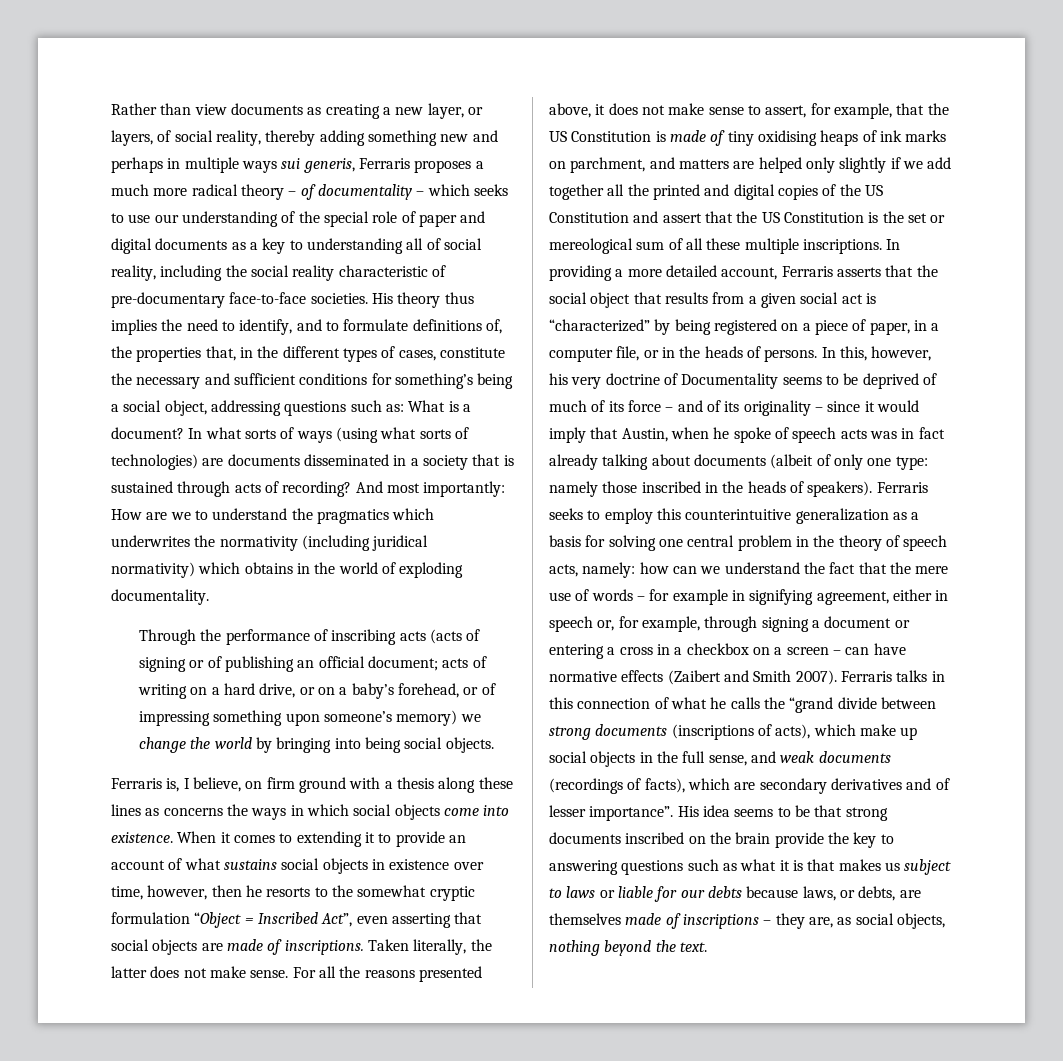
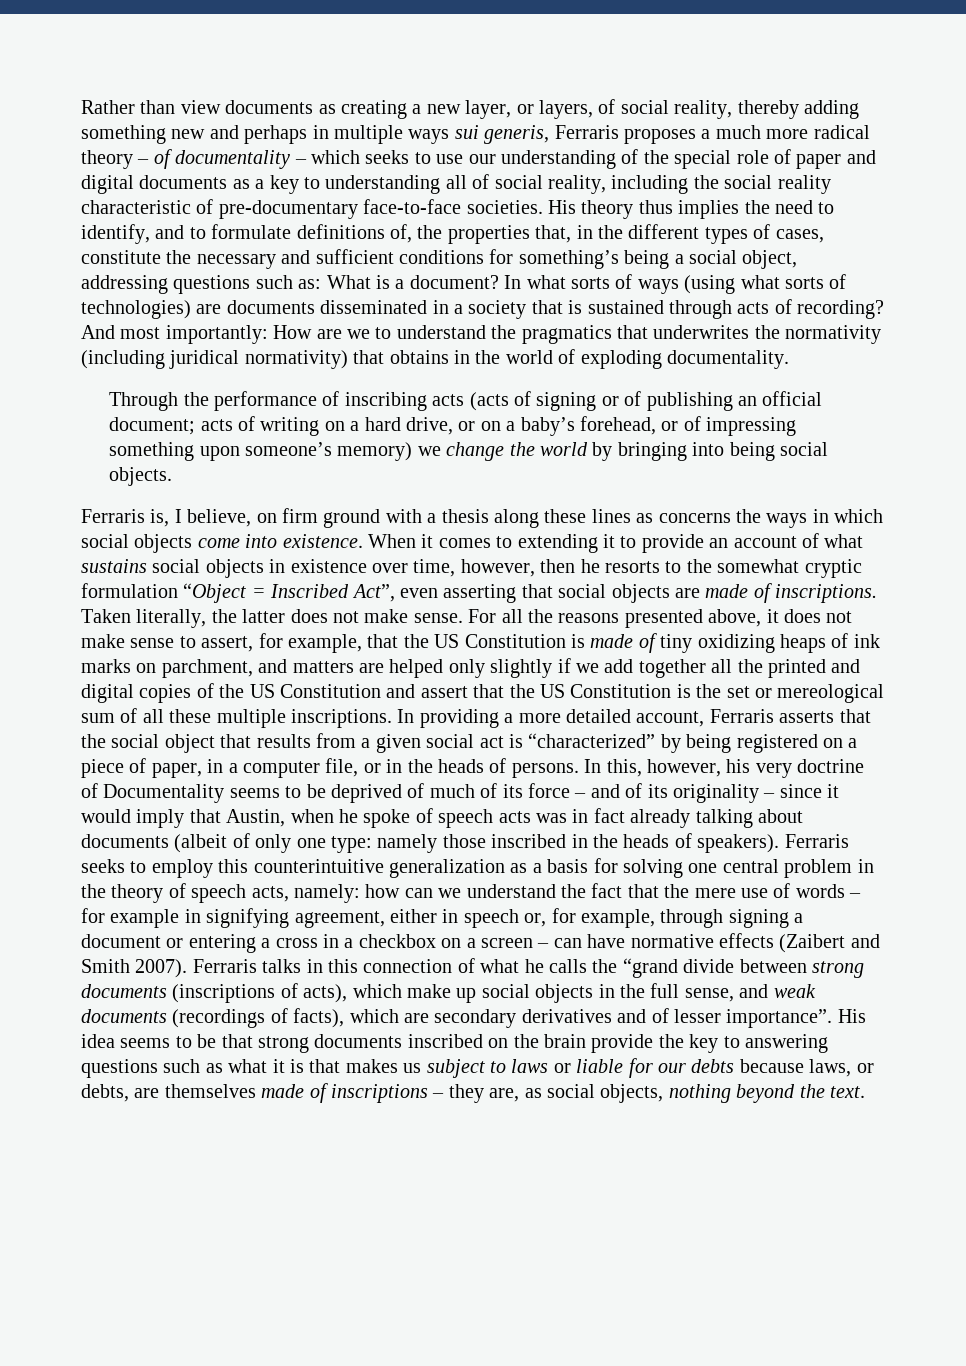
[392,508,435,520] which -> [616,325,648,339] that
[198,562,241,574] which -> [353,350,385,364] that
[757,130,817,146] oxidising -> [697,634,775,653] oxidizing

